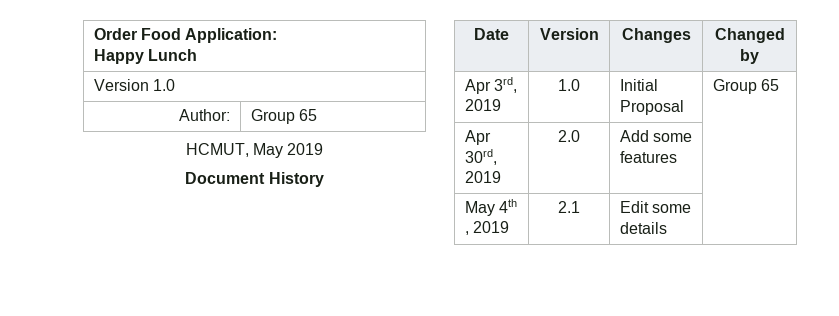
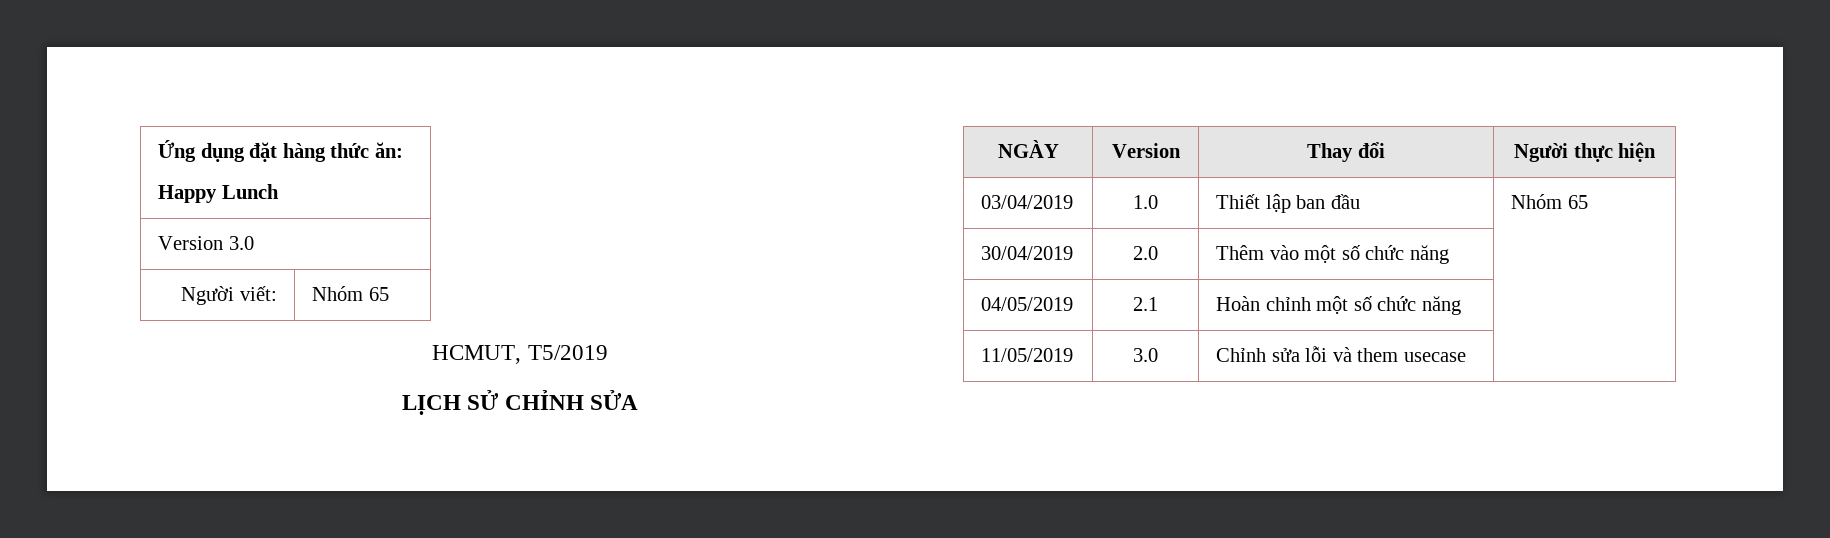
[93,28,278,43] [93,49,198,64] [93,79,176,91] [179,109,231,121] [250,109,318,124] [185,143,324,158] [185,172,324,187] [474,28,509,40] [539,28,599,40] [621,28,691,43] [714,28,785,43] [740,49,759,64] [464,77,518,94] [464,99,501,111] [558,79,580,91] [619,79,658,91] [619,100,684,115] [712,79,780,94] [464,130,491,145] [464,149,497,165] [464,171,501,183] [558,130,580,142] [619,130,693,142] [619,151,677,163] [464,199,518,216] [464,221,510,235] [558,201,580,213] [619,201,692,213] [619,222,667,234] Order Food Application: // Happy Lunch // Version 1.0 // Author: | Group 65 // HCMUT, May 2019 // Document History // Date | Version | Changes | Changed by // Apr 3rd, 2019 | 1.0 | Initial Proposal | Group 65 // Apr 30rd, 2019 | 2.0 | Add some features | // May 4th , 2019 | 2.1 | Edit some details -> [158,140,403,162] [158,184,279,203] [158,236,254,250] [181,286,277,305] [312,286,389,301] [432,345,608,364] [402,390,638,415] [997,140,1059,158] [1111,143,1181,158] [1307,142,1385,162] [1513,142,1657,162] [981,195,1074,209] [1133,195,1158,209] [1216,194,1360,213] [1511,194,1588,209] [981,246,1074,260] [1133,246,1158,260] [1216,245,1449,264] [981,297,1074,311] [1133,297,1158,311] [1216,296,1461,315] [981,348,1074,362] [1133,348,1158,362] [1216,346,1466,362] Ứng dụng đặt hàng thức ăn: // Happy Lunch // Version 3.0 // Người viết: | Nhóm 65 // HCMUT, T5/2019 // LỊCH SỬ CHỈNH SỬA // NGÀY | Version | Thay đổi | Người thực hiện // 03/04/2019 | 1.0 | Thiết lập ban đầu | Nhóm 65 // 30/04/2019 | 2.0 | Thêm vào một số chức năng | // 04/05/2019 | 2.1 | Hoàn chỉnh một số chức năng | // 11/05/2019 | 3.0 | Chỉnh sửa lỗi và them usecase

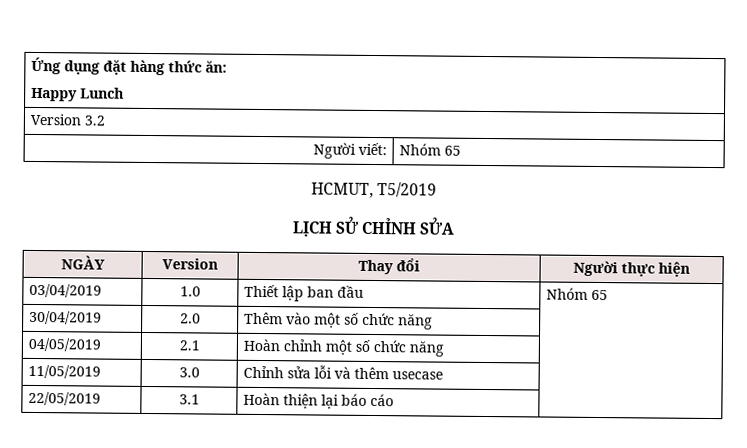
[228,236,254,250] 3.0 -> [84,115,106,126] 3.2
[1357,348,1399,362] them -> [354,366,390,380] thêm
(1466, 357) none -> [28,391,102,406] [178,394,200,405] [243,392,395,409] // 22/05/2019 | 3.1 | Hoàn thiện lại báo cáo |

